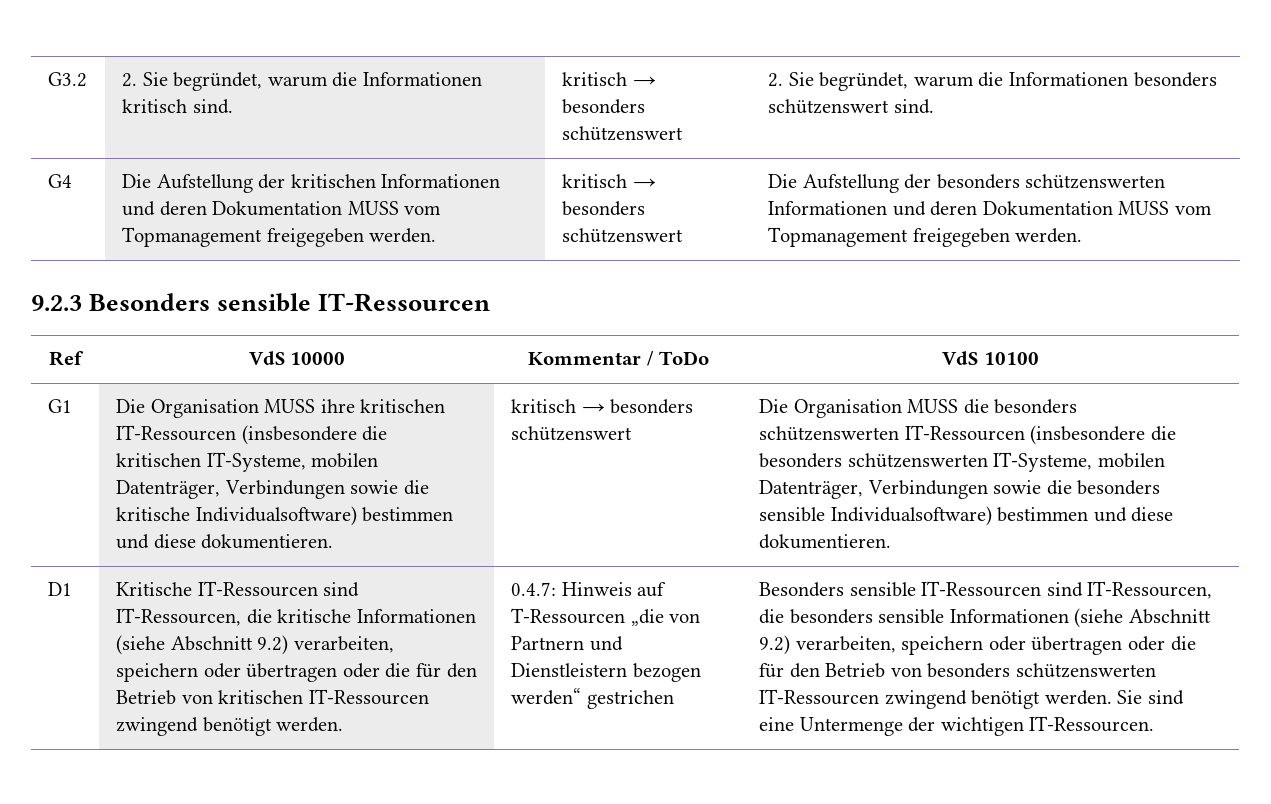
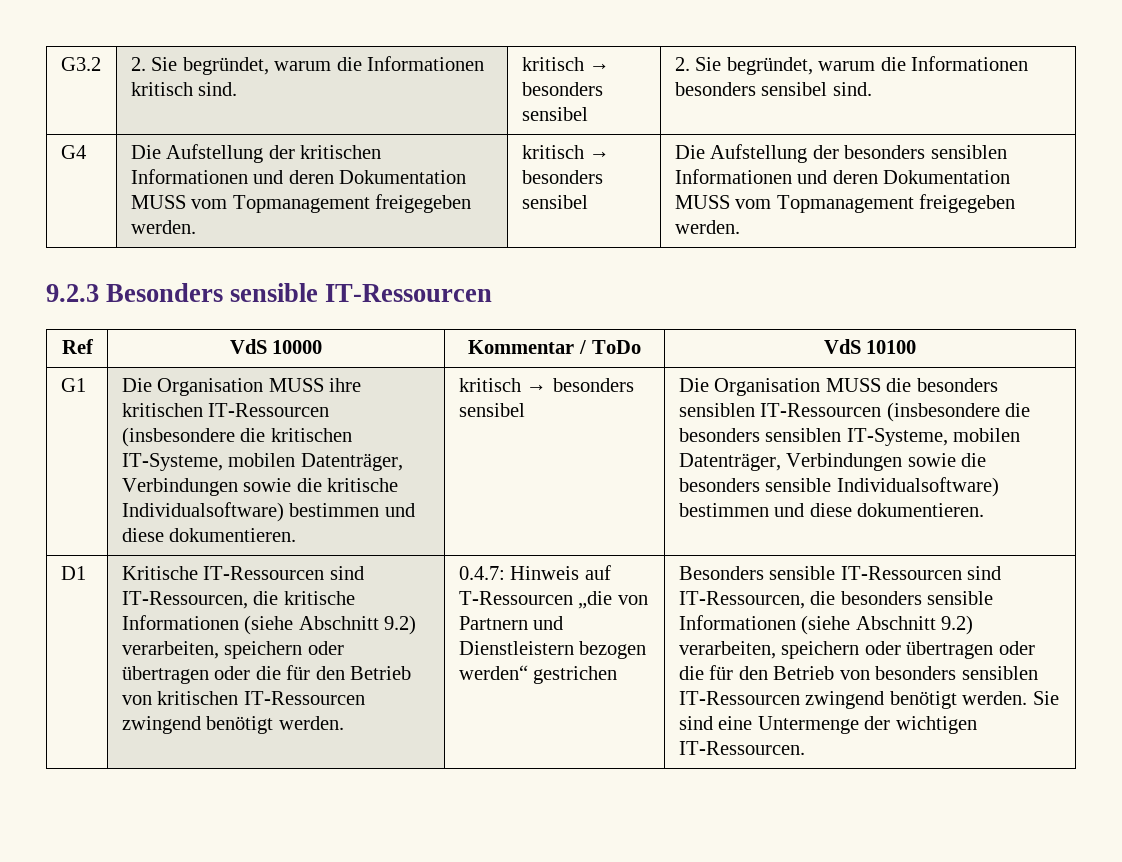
[562,126,684,141] schützenswert -> [521,107,588,121] sensibel
[768,99,890,114] schützenswert -> [761,82,828,96] sensibel
[562,228,684,243] schützenswert -> [521,195,588,209] sensibel
[1025,174,1166,189] schützenswerten -> [930,145,1007,159] sensiblen
[511,426,633,441] schützenswert -> [458,403,525,417] sensibel
[759,426,900,441] schützenswerten -> [678,403,755,417] sensiblen
[847,453,988,468] schützenswerten -> [765,428,842,442] sensiblen
[1016,663,1157,678] schützenswerten -> [961,666,1038,680] sensiblen

